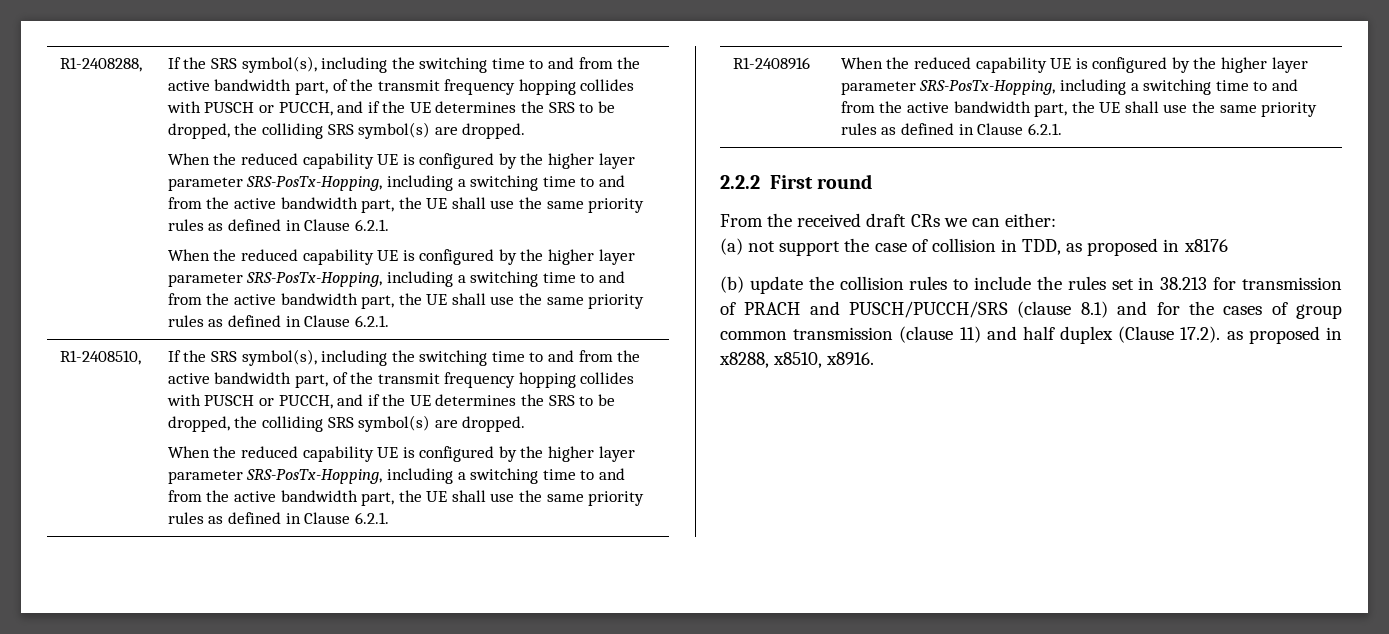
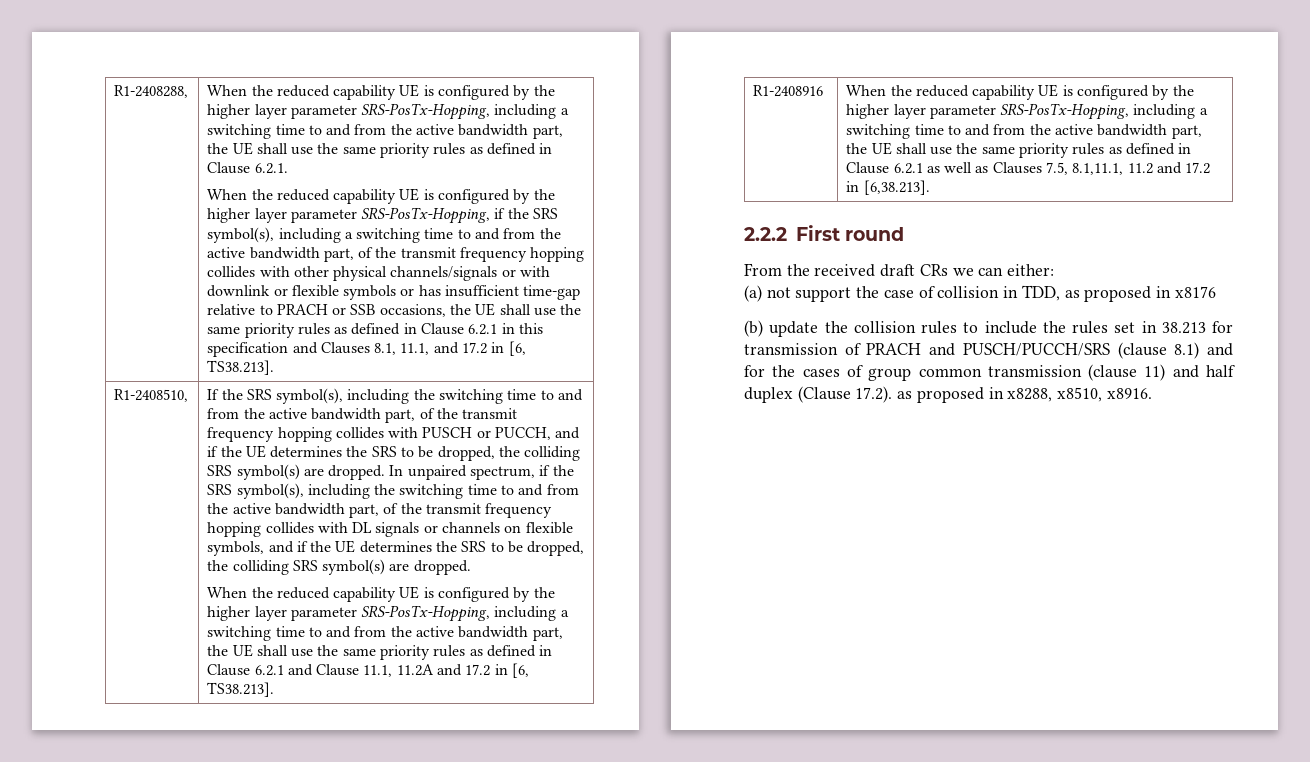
(142, 64) none -> [207,84,555,100] [207,103,569,120] [207,124,563,139] [207,142,553,158] [207,162,288,174] [207,188,555,204] [207,207,559,224] [207,227,561,243] [207,247,585,262] [207,266,551,281] [207,285,581,300] [207,303,582,317] [207,323,544,338] [207,341,526,357] [207,360,275,375] [114,389,189,402] | When the reduced capability UE is configured by the higher layer parameter SRS-PosTx-Hopping, including a switching time to and from the active bandwidth part, the UE shall use the same priority rules as defined in Clause 6.2.1. // When the reduced capability UE is configured by the higher layer parameter SRS-PosTx-Hopping, if the SRS symbol(s), including a switching time to and from the active bandwidth part, of the transmit frequency hopping collides with other physical channels/signals or with downlink or flexible symbols or has insufficient time-gap relative to PRACH or SSB occasions, the UE shall use the same priority rules as defined in Clause 6.2.1 in this specification and Clauses 8.1, 11.1, and 17.2 in [6, TS38.213]. // R1-2408510,
(526, 131) none -> [389,465,574,480] [207,483,579,499] [207,503,553,518] [207,522,573,537] [207,540,585,556] [207,559,471,575] In unpaired spectrum, if the SRS symbol(s), including the switching time to and from the active bandwidth part, of the transmit frequency hopping collides with DL signals or channels on flexible symbols, and if the UE determines the SRS to be dropped, the colliding SRS symbol(s) are dropped.
[354,219,389,231] [167,249,635,265] [167,271,625,287] [167,293,645,309] [167,315,389,327] [59,350,141,365] [167,349,641,366] [167,372,635,388] [166,394,615,409] [167,415,526,432] [167,446,635,462] [167,468,625,484] [167,490,645,506] [167,512,389,524] 6.2.1. // When the reduced capability UE is configured by the higher layer parameter SRS-PosTx-Hopping, including a switching time to and from the active bandwidth part, the UE shall use the same priority rules as defined in Clause 6.2.1. // R1-2408510, | If the SRS symbol(s), including the switching time to and from the active bandwidth part, of the transmit frequency hopping collides with PUSCH or PUCCH, and if the UE determines the SRS to be dropped, the colliding SRS symbol(s) are dropped. // When the reduced capability UE is configured by the higher layer parameter SRS-PosTx-Hopping, including a switching time to and from the active bandwidth part, the UE shall use the same priority rules as defined in Clause 6.2.1. -> [254,663,530,678] [207,682,275,697] 6.2.1 and Clause 11.1, 11.2A and 17.2 in [6, TS38.213].
[1027,123,1062,135] 6.2.1. -> [893,162,1211,175] [846,180,930,195] 6.2.1 as well as Clauses 7.5, 8.1,11.1, 11.2 and 17.2 in [6,38.213].

